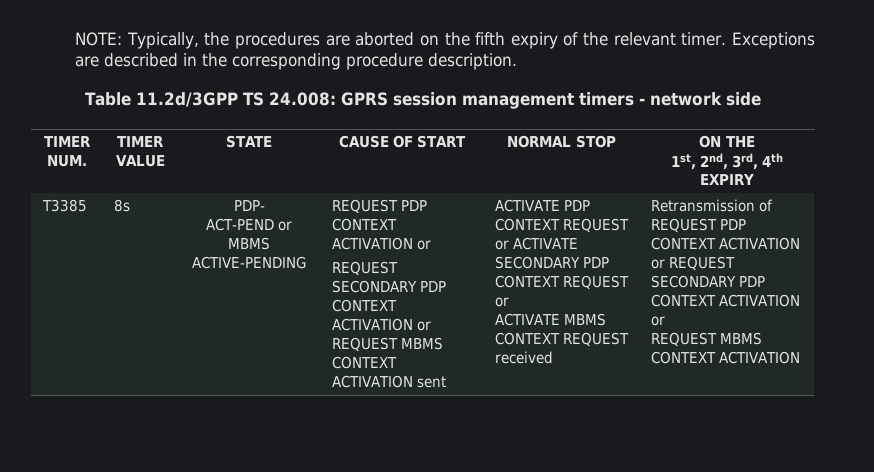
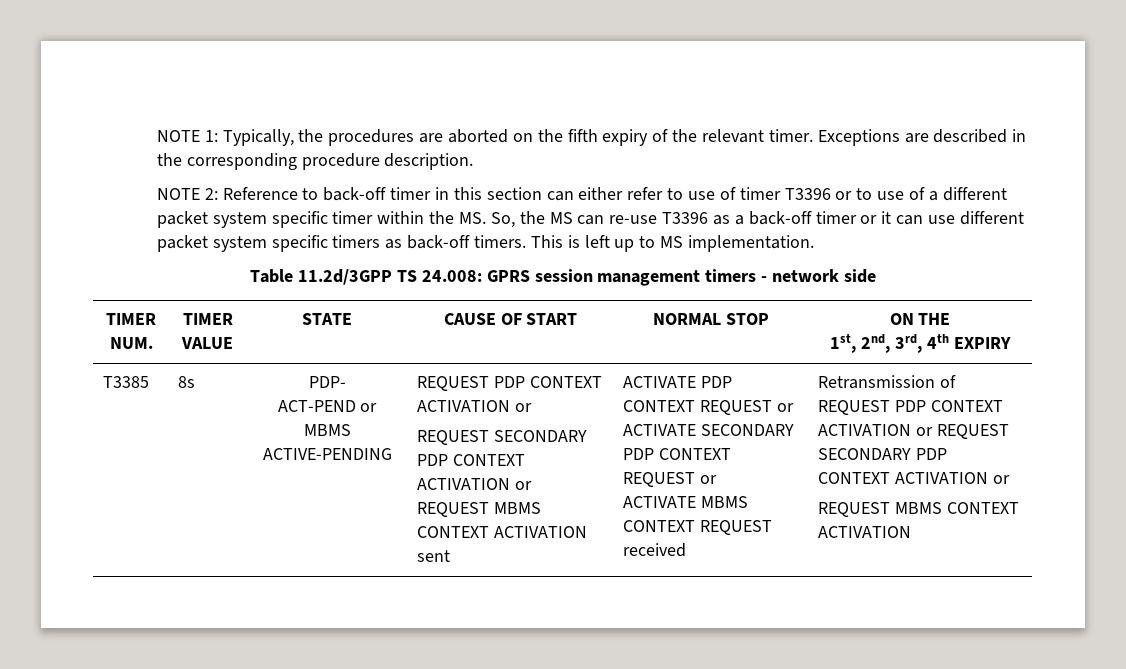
[75,32,123,46] NOTE: -> [156,130,218,142] NOTE 1:
(518, 61) none -> [156,187,1007,201] [156,211,1024,228] [156,235,814,252] // NOTE 2: Reference to back-off timer in this section can either refer to use of timer T3396 or to use of a different packet system specific timer within the MS. So, the MS can re-use T3396 as a back-off timer or it can use different packet system specific timers as back-off timers. This is left up to MS implementation.

